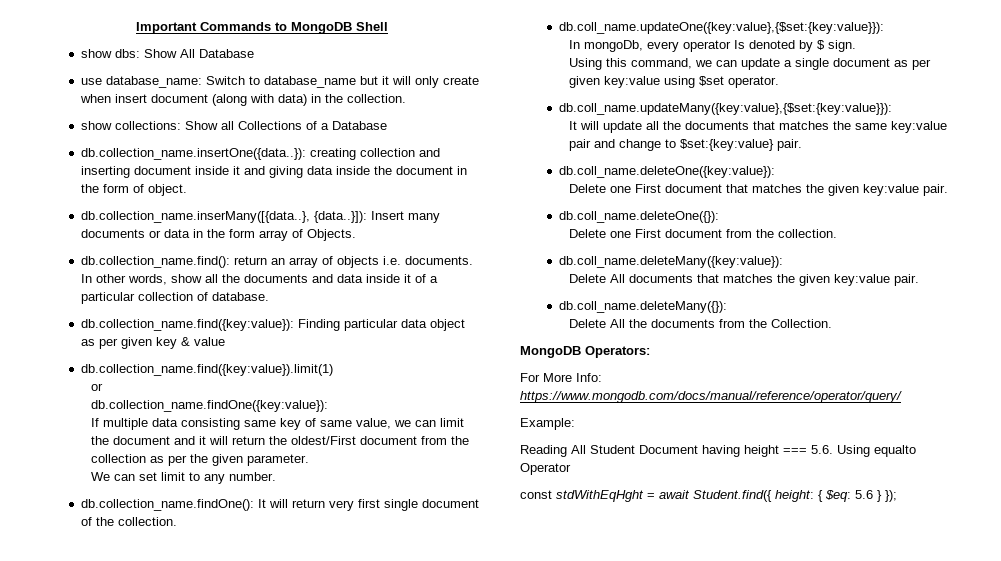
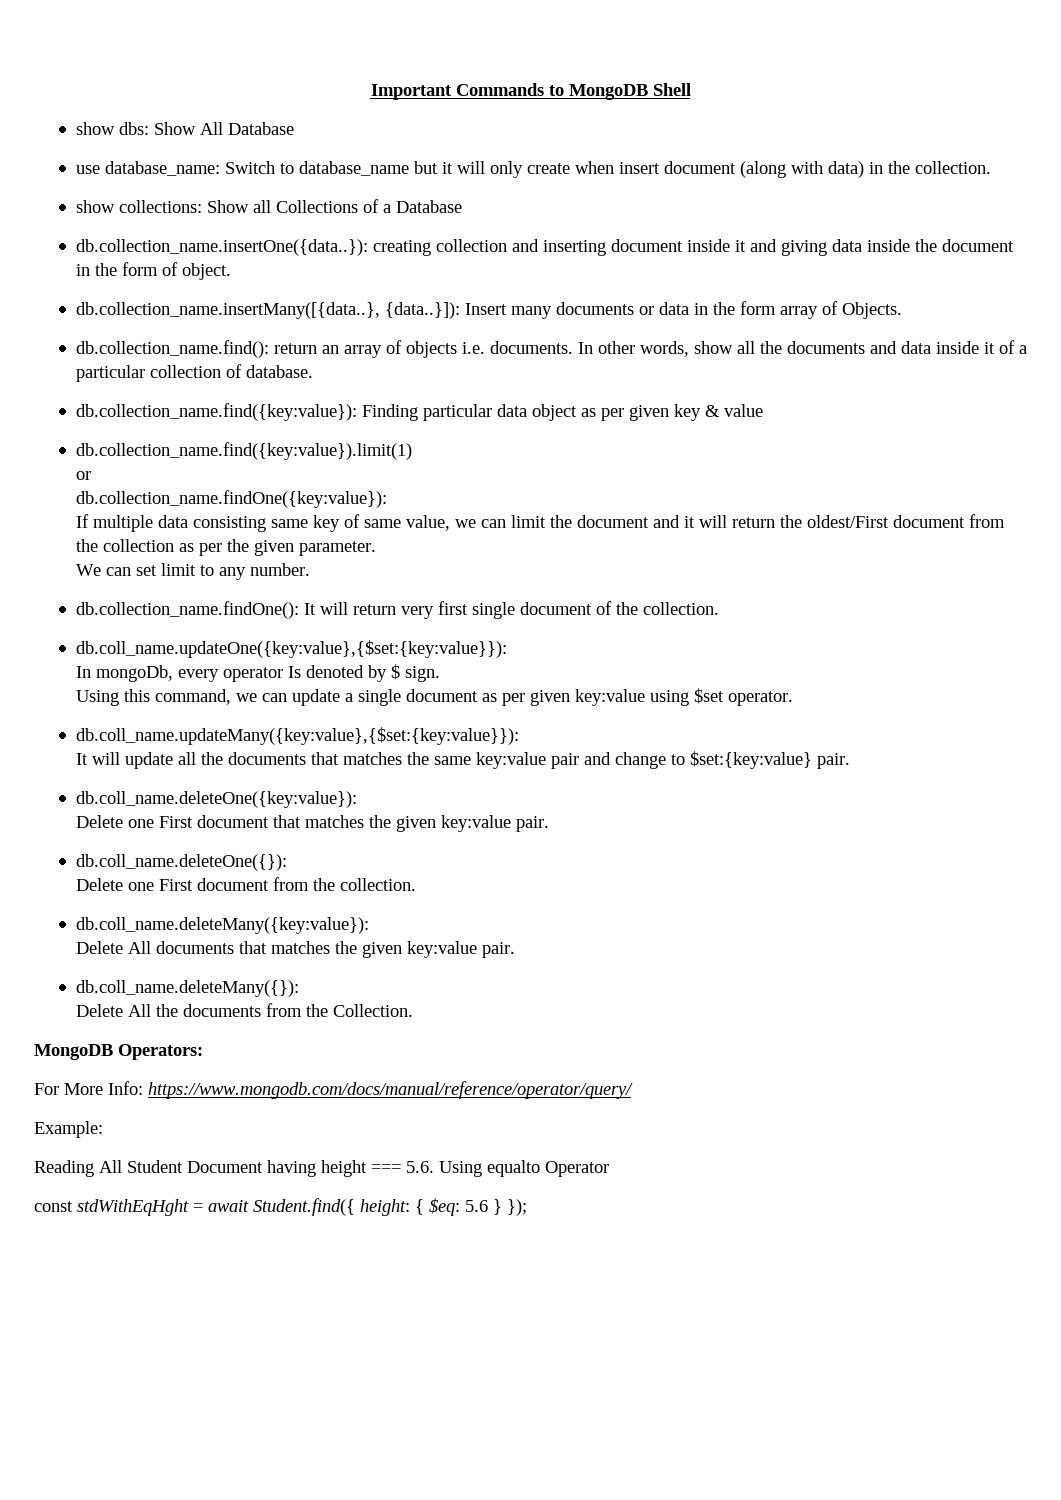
[80,211,310,223] db.collection_name.inserMany([{data..}, -> [75,302,380,319] db.collection_name.insertMany([{data..},

